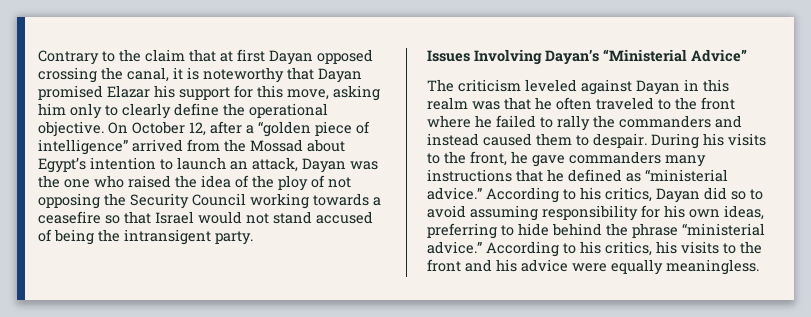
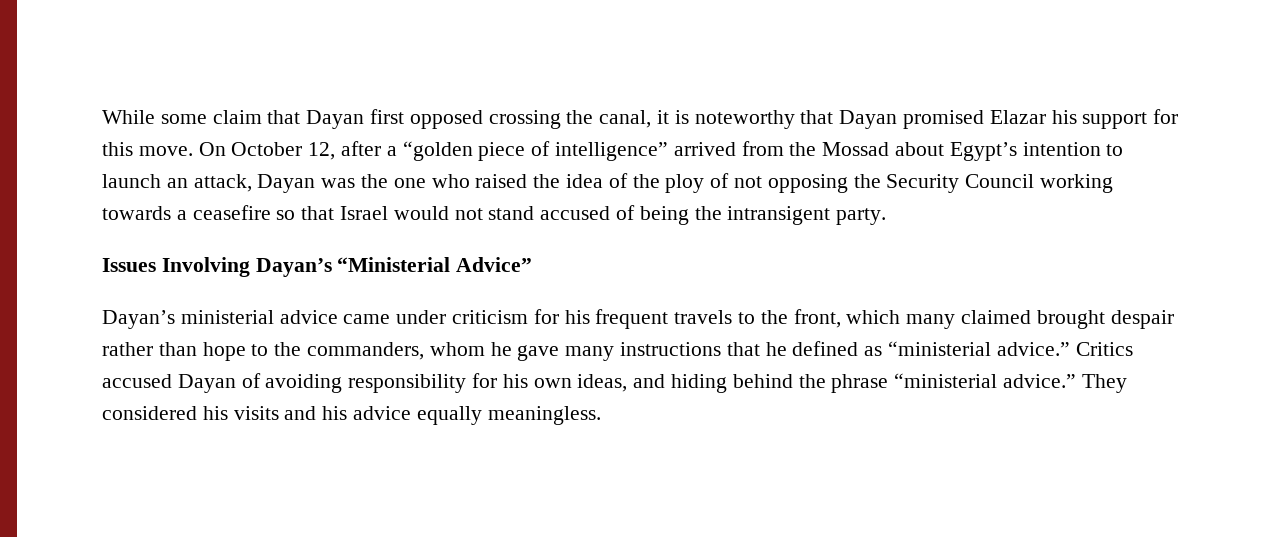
[38,49,313,65] Contrary to the claim that at first Dayan -> [102,109,405,129] While some claim that Dayan first
[287,85,380,101] [38,103,328,119] [38,121,104,137] move, asking him only to clearly define the operational objective. -> [138,146,193,156] move.
[427,79,729,95] [427,97,735,110] [427,115,742,131] [427,133,766,149] [427,151,507,166] The criticism leveled against Dayan in this realm was that he often traveled to the front where he failed to rally the commanders and instead caused them to despair. During his visits to the front, -> [102,309,1174,329] [102,342,485,361] Dayan’s ministerial advice came under criticism for his frequent travels to the front, which many claimed brought despair rather than hope to the commanders, whom
[569,151,661,164] commanders -> (560, 353) none
[486,187,763,203] [427,205,538,221] According to his critics, Dayan did so to avoid assuming -> [1075,342,1133,356] [102,373,343,393] Critics accused Dayan of avoiding
[427,223,549,239] preferring to hide -> [633,374,728,393] and hiding
[486,241,762,257] [427,259,461,272] According to his critics, his visits to the front -> [1081,374,1127,393] [102,406,279,420] They considered his visits
[572,263,607,272] were -> (412, 413) none

